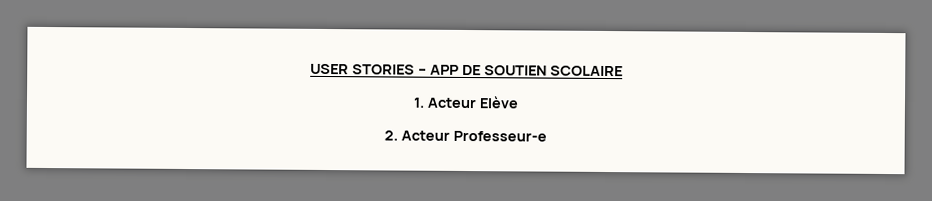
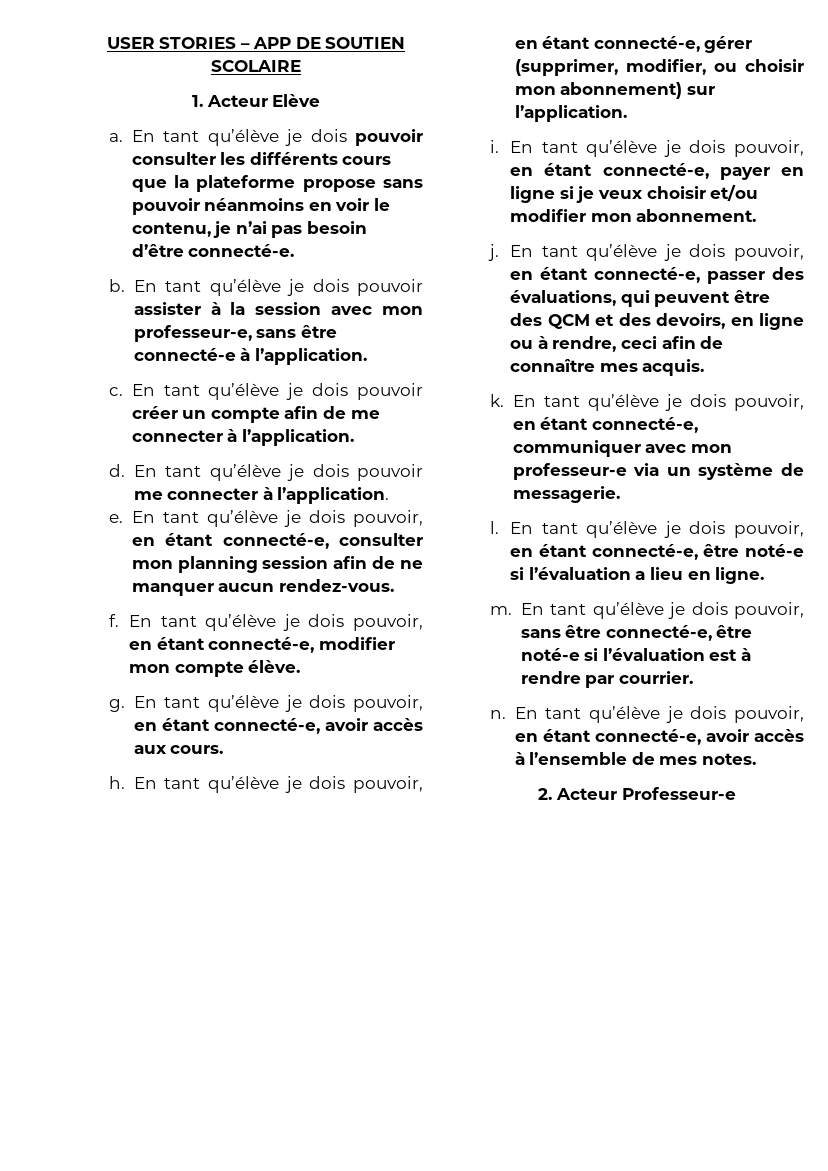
(519, 102) none -> [109,129,424,146] [131,152,392,165] [131,175,423,192] [131,198,390,215] [131,221,367,238] [131,244,295,257] [109,279,424,296] [133,302,423,315] [133,325,337,342] [133,348,367,365] [109,383,423,400] [131,406,380,423] [131,429,354,446] [109,464,424,481] [133,487,390,504] [109,510,423,527] [131,533,423,549] [131,556,423,573] [131,579,394,596] [109,614,423,631] [129,637,396,653] [129,660,301,677] [109,695,423,712] [133,718,423,734] [133,745,224,754] [109,776,423,793] [514,36,753,53] [514,59,804,76] [514,82,715,99] [514,105,627,122] [490,140,804,157] [510,163,804,180] [510,185,759,203] [510,209,757,222] [488,244,804,261] [510,267,804,284] [510,290,771,307] [510,313,804,330] [510,336,724,352] [510,359,705,376] [490,394,804,411] [512,417,698,433] [512,440,732,457] [512,463,804,480] [512,486,620,503] [490,521,804,538] [510,544,804,560] [510,567,765,584] [490,602,804,619] [520,625,753,641] [520,648,751,661] [520,671,693,688] [490,706,804,723] [514,729,804,745] [514,752,756,765] // a. En tant qu’élève je dois pouvoir consulter les différents cours que la plateforme propose sans pouvoir néanmoins en voir le contenu, je n’ai pas besoin d’être connecté-e. // b. En tant qu’élève je dois pouvoir assister à la session avec mon professeur-e, sans être connecté-e à l’application. // c. En tant qu’élève je dois pouvoir créer un compte afin de me connecter à l’application. // d. En tant qu’élève je dois pouvoir me connecter à l’application. // e. En tant qu’élève je dois pouvoir, en étant connecté-e, consulter mon planning session afin de ne manquer aucun rendez-vous. // f. En tant qu’élève je dois pouvoir, en étant connecté-e, modifier mon compte élève. // g. En tant qu’élève je dois pouvoir, en étant connecté-e, avoir accès aux cours. // h. En tant qu’élève je dois pouvoir, en étant connecté-e, gérer (supprimer, modifier, ou choisir mon abonnement) sur l’application. // i. En tant qu’élève je dois pouvoir, en étant connecté-e, payer en ligne si je veux choisir et/ou modifier mon abonnement. // j. En tant qu’élève je dois pouvoir, en étant connecté-e, passer des évaluations, qui peuvent être des QCM et des devoirs, en ligne ou à rendre, ceci afin de connaître mes acquis. // k. En tant qu’élève je dois pouvoir, en étant connecté-e, communiquer avec mon professeur-e via un système de messagerie. // l. En tant qu’élève je dois pouvoir, en étant connecté-e, être noté-e si l’évaluation a lieu en ligne. // m. En tant qu’élève je dois pouvoir, sans être connecté-e, être noté-e si l’évaluation est à rendre par courrier. // n. En tant qu’élève je dois pouvoir, en étant connecté-e, avoir accès à l’ensemble de mes notes.

